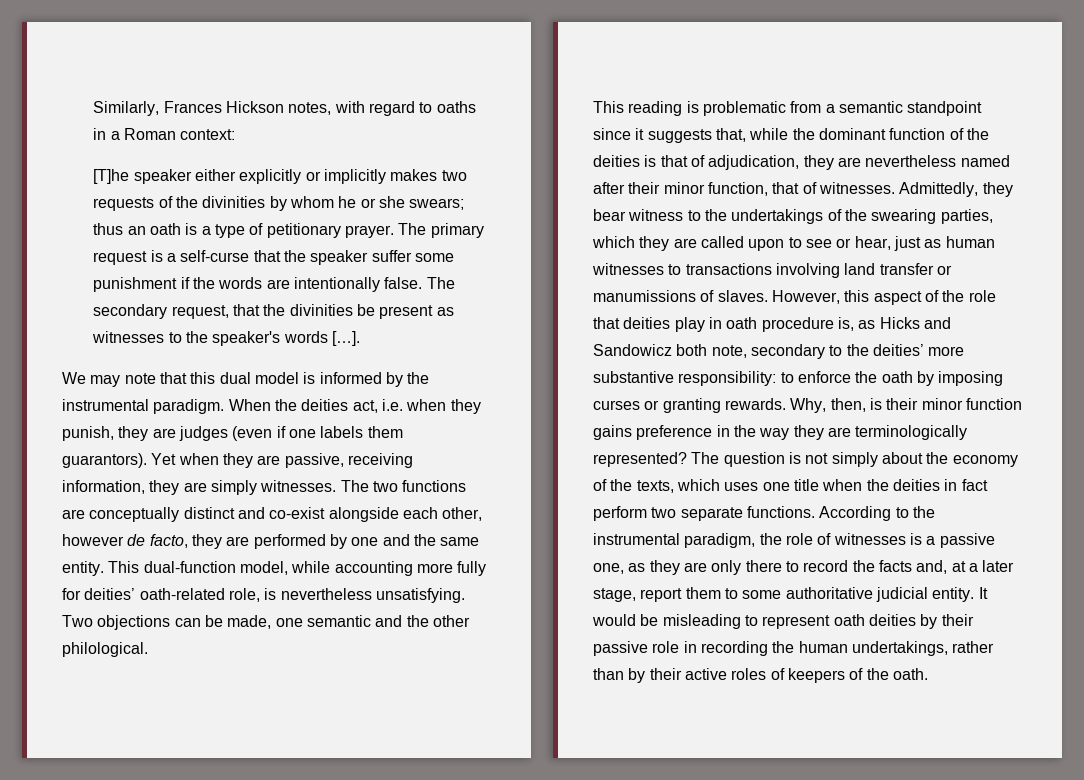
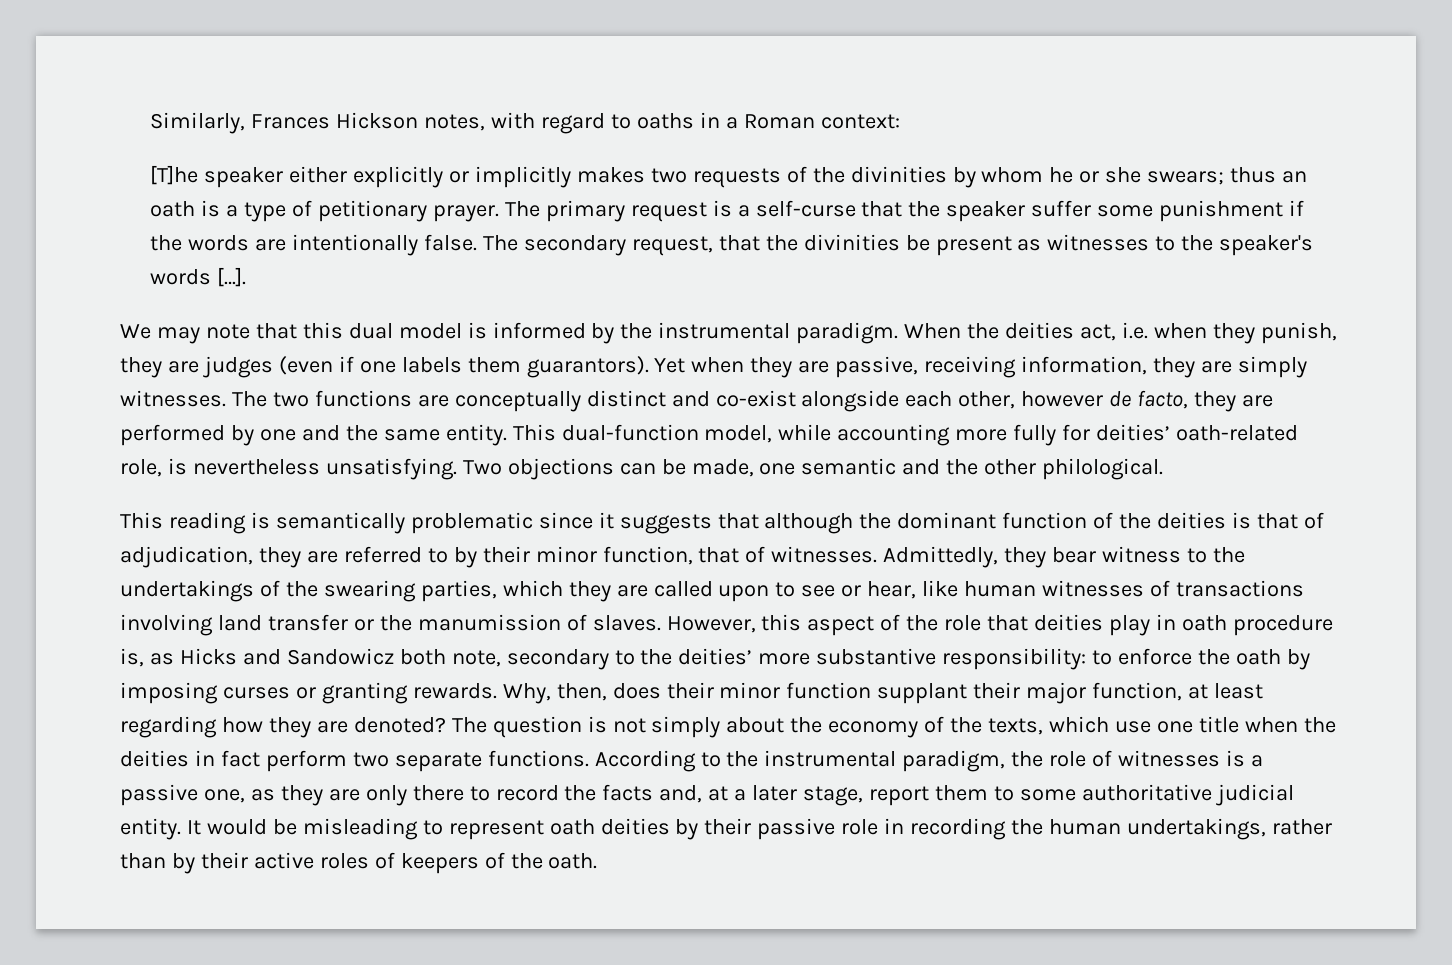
[702,101,983,116] problematic from a semantic standpoint -> [275,512,533,534] semantically problematic
[715,128,789,142] that, while -> [717,513,854,534] that although
[865,155,1010,167] [593,182,625,194] nevertheless named after -> [343,546,477,568] referred to by
[893,236,942,251] just as -> [922,580,959,597] like
[668,264,682,275] to -> [1149,580,1170,597] of
[593,290,696,302] manumissions -> [379,614,561,631] the manumission
[869,398,882,410] is -> [612,683,661,699] does
[593,425,968,440] [593,452,687,467] gains preference in the way they are terminologically represented? -> [877,682,1264,704] [120,716,446,738] supplant their major function, at least regarding how they are denoted?
[724,482,759,491] uses -> [1114,721,1151,733] use

